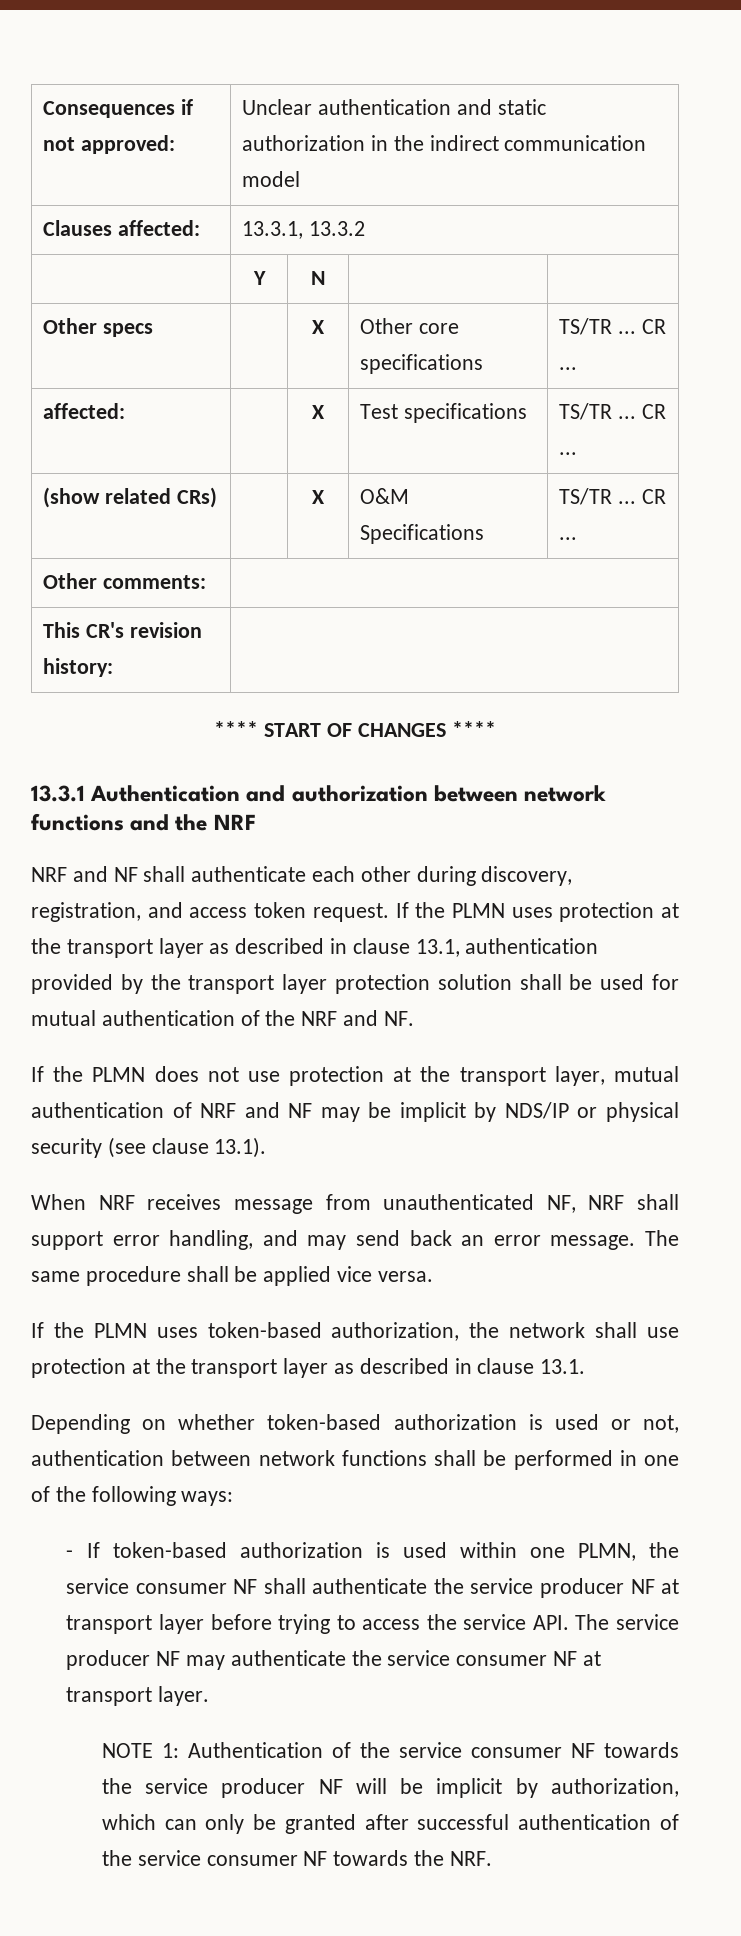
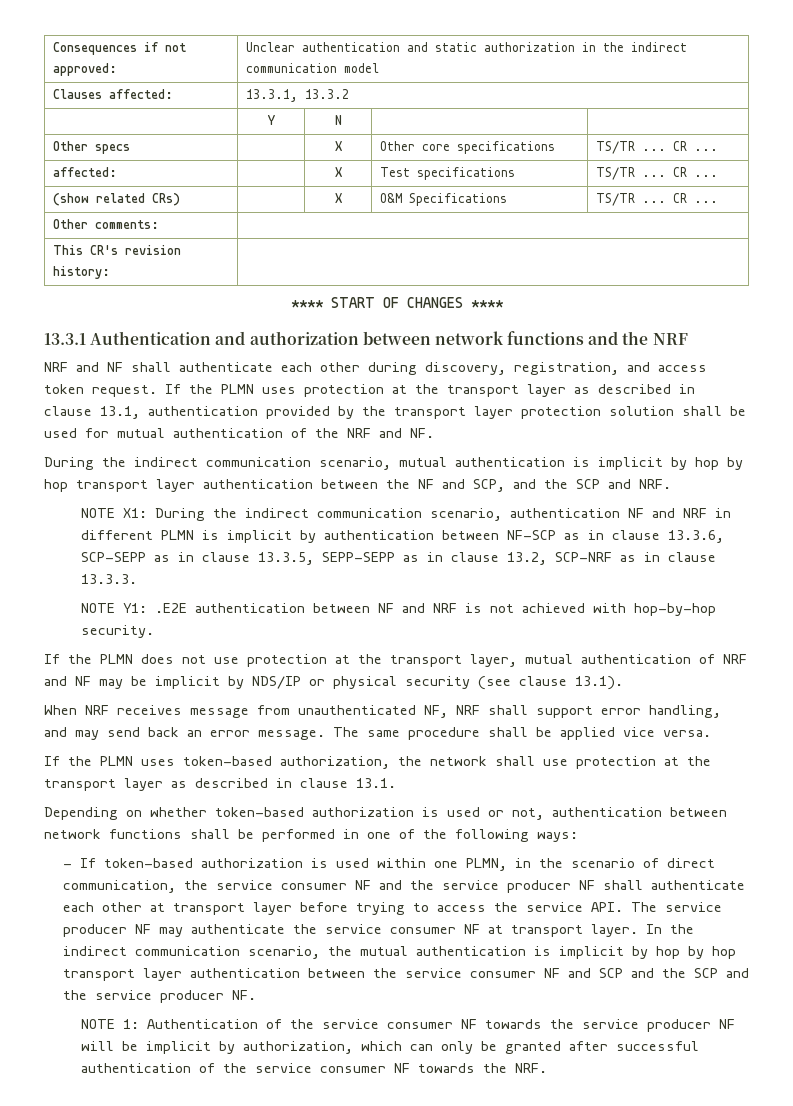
(414, 1018) none -> [44,457,743,470] [44,479,671,492] [81,508,732,521] [81,530,725,543] [81,552,717,565] [81,574,138,584] [81,603,717,616] [81,625,155,638] // During the indirect communication scenario, mutual authentication is implicit by hop by hop transport layer authentication between the NF and SCP, and the SCP and NRF. // NOTE X1: During the indirect communication scenario, authentication NF and NRF in different PLMN is implicit by authentication between NF-SCP as in clause 13.3.6, SCP-SEPP as in clause 13.3.5, SEPP-SEPP as in clause 13.2, SCP-NRF as in clause 13.3.3. // NOTE Y1: .E2E authentication between NF and NRF is not achieved with hop-by-hop security.
[649,1542,679,1558] [66,1578,655,1598] the service consumer NF shall authenticate the service producer NF -> [514,858,715,868] [62,880,745,893] [62,902,142,912] in the scenario of direct communication, the service consumer NF and the service producer NF shall authenticate each other
(210, 1696) none -> [645,924,694,934] [62,946,736,959] [62,968,749,981] [62,990,256,1003] In the indirect communication scenario, the mutual authentication is implicit by hop by hop transport layer authentication between the service consumer NF and SCP and the SCP and the service producer NF.

